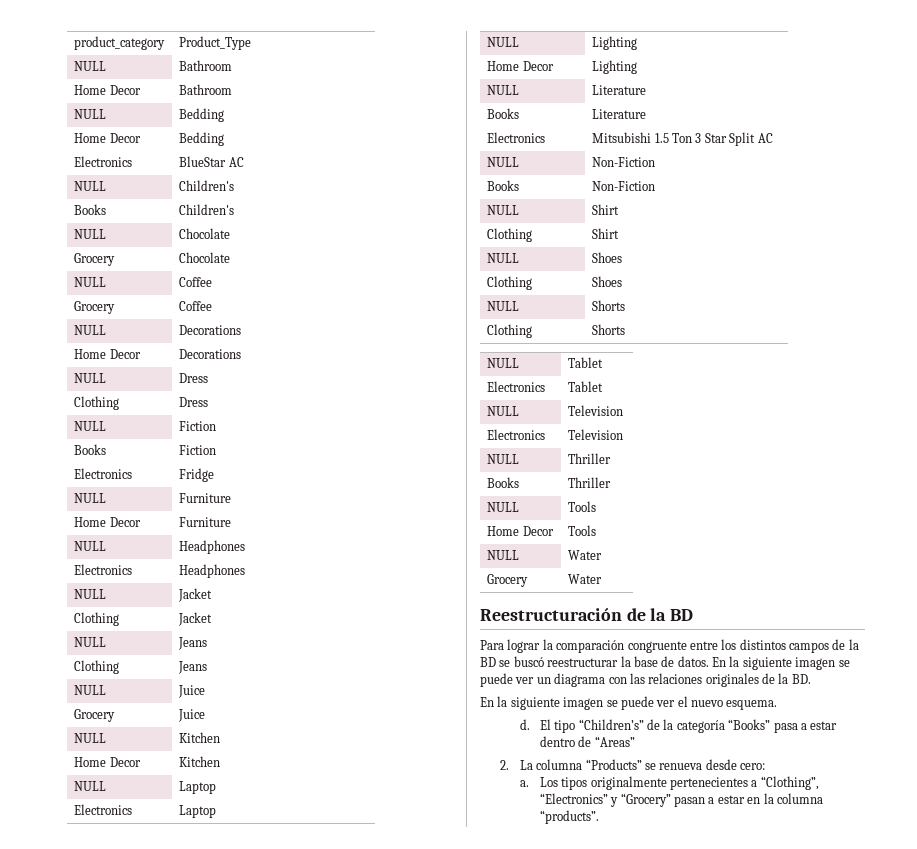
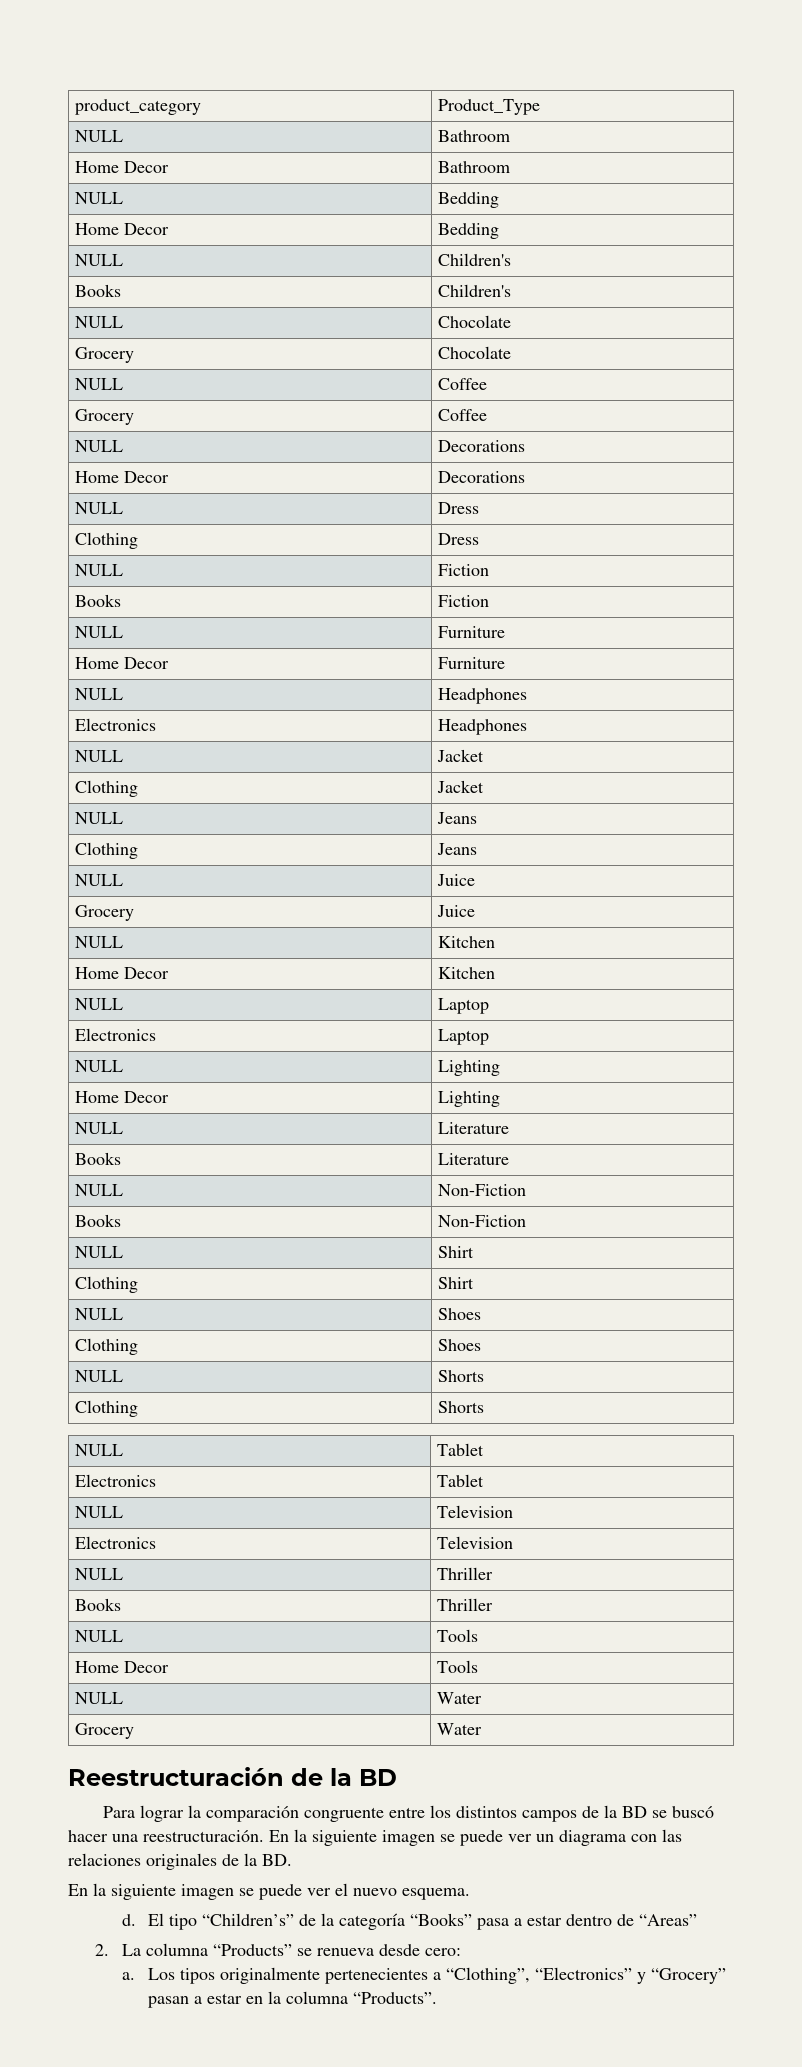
[74,156,133,167] [179,156,244,167] // Electronics | BlueStar AC -> (500, 231) none
[74,468,133,479] [179,468,215,482] // Electronics | Fridge -> (490, 601) none
[487,132,546,143] [592,132,773,146] // Electronics | Mitsubishi 1.5 Ton 3 Star Split AC -> (510, 1159) none
[547,656,709,667] reestructurar la base de datos. -> [68,1830,264,1842] hacer una reestructuración.
[539,810,599,824] “products”. -> [353,1992,438,2004] “Products”.

